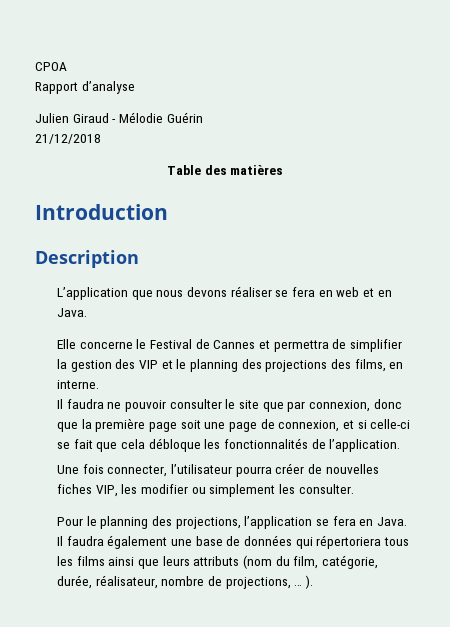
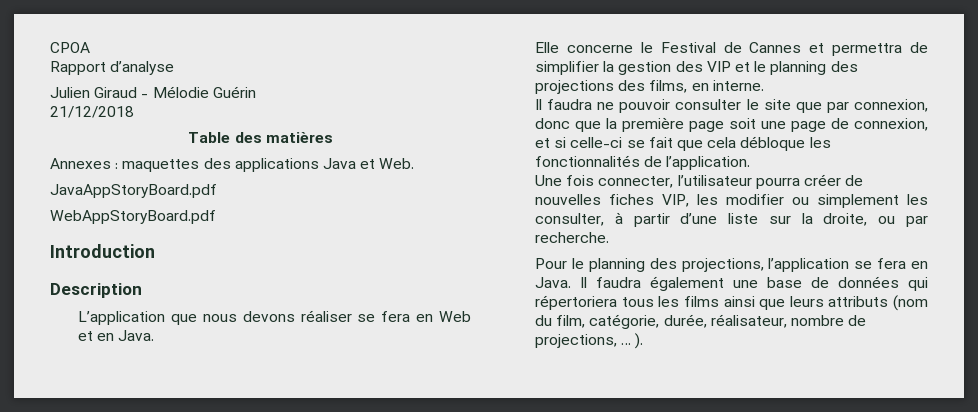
(284, 170) none -> [50,158,415,172] [50,184,217,198] [50,210,216,224] // Annexes : maquettes des applications Java et Web. // JavaAppStoryBoard.pdf // WebAppStoryBoard.pdf
[336,287,360,297] web -> [439,311,471,322] Web
[298,484,354,494] consulter. -> [535,212,928,227] [535,232,610,243] consulter, à partir d’une liste sur la droite, ou par recherche.

